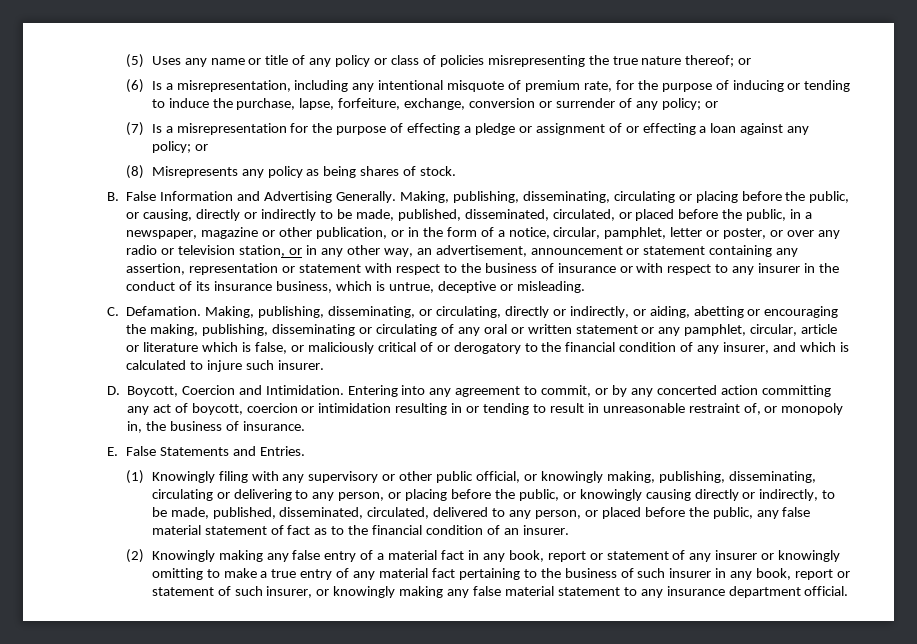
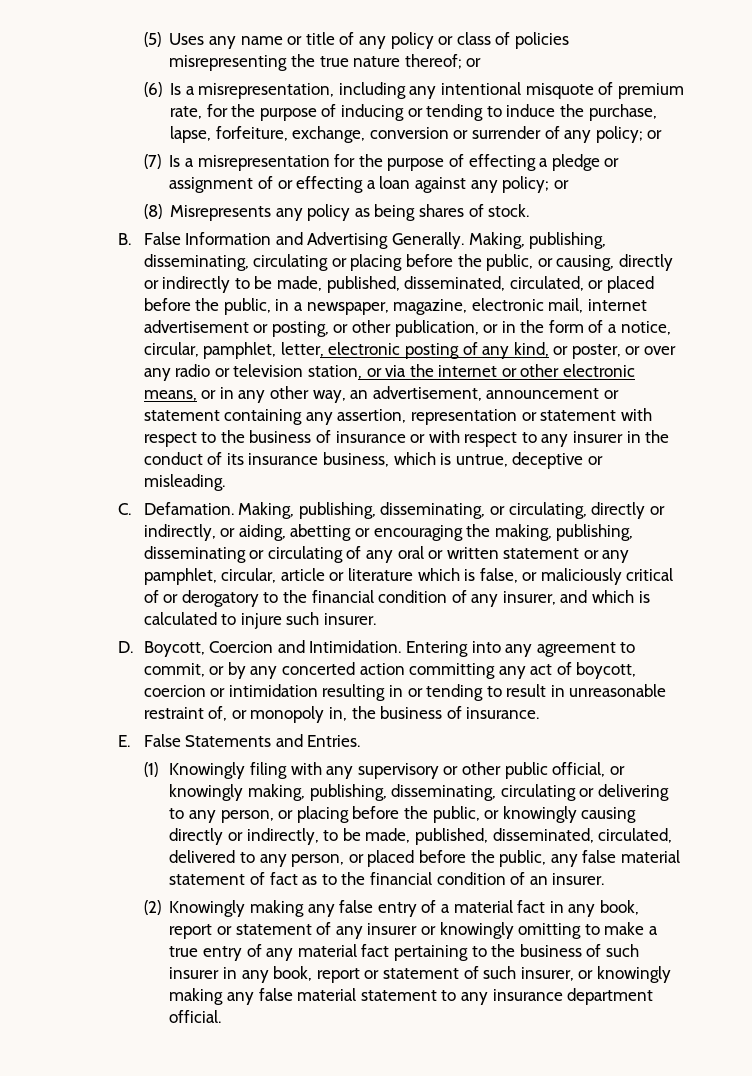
[201,227,259,239] magazine -> [393,298,647,315] [143,320,329,337] magazine, electronic mail, internet advertisement or posting,
[670,227,703,237] letter -> [280,342,549,359] letter, electronic posting of any kind,
(303, 251) none -> [385,364,636,377] [143,390,217,401] via the internet or other electronic means, or

